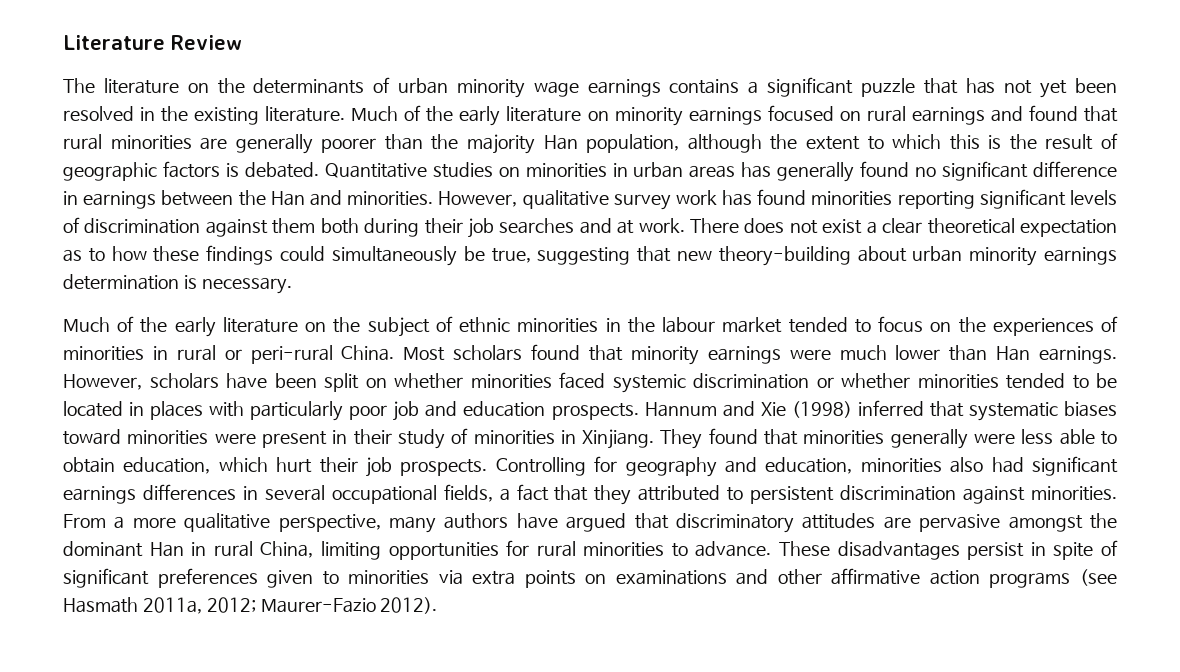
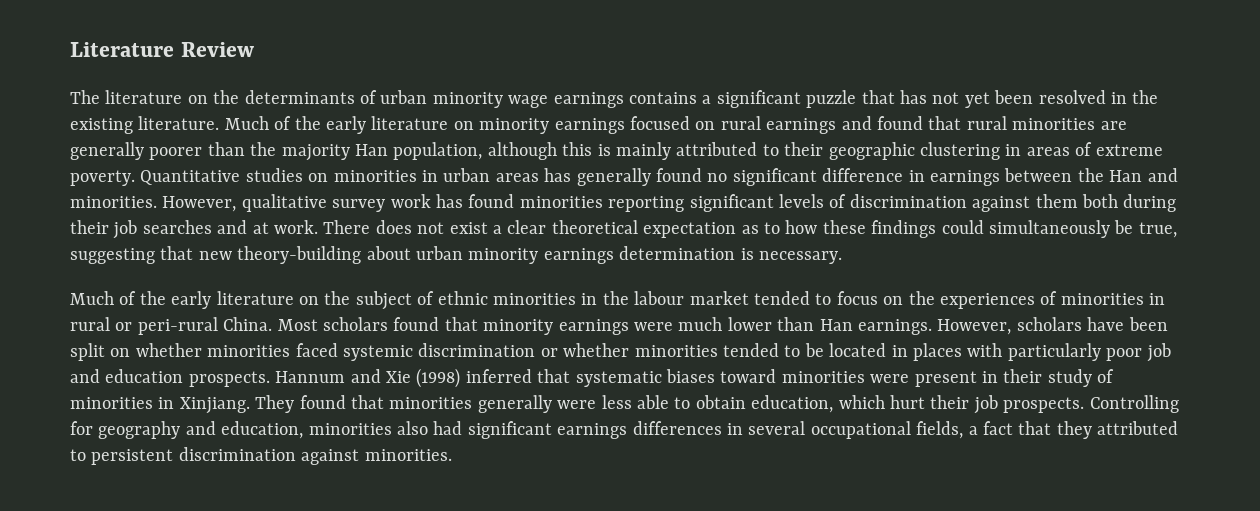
[770,133,1118,150] [63,161,319,181] the extent to which this is the result of geographic factors is debated. -> [562,142,1163,160] [70,170,135,186] this is mainly attributed to their geographic clustering in areas of extreme poverty.
[63,513,1118,533] [63,540,1118,560] [63,568,1118,588] [63,597,438,614] From a more qualitative perspective, many authors have argued that discriminatory attitudes are pervasive amongst the dominant Han in rural China, limiting opportunities for rural minorities to advance. These disadvantages persist in spite of significant preferences given to minorities via extra points on examinations and other affirmative action programs (see Hasmath 2011a, 2012; Maurer-Fazio 2012). -> (452, 455) none

